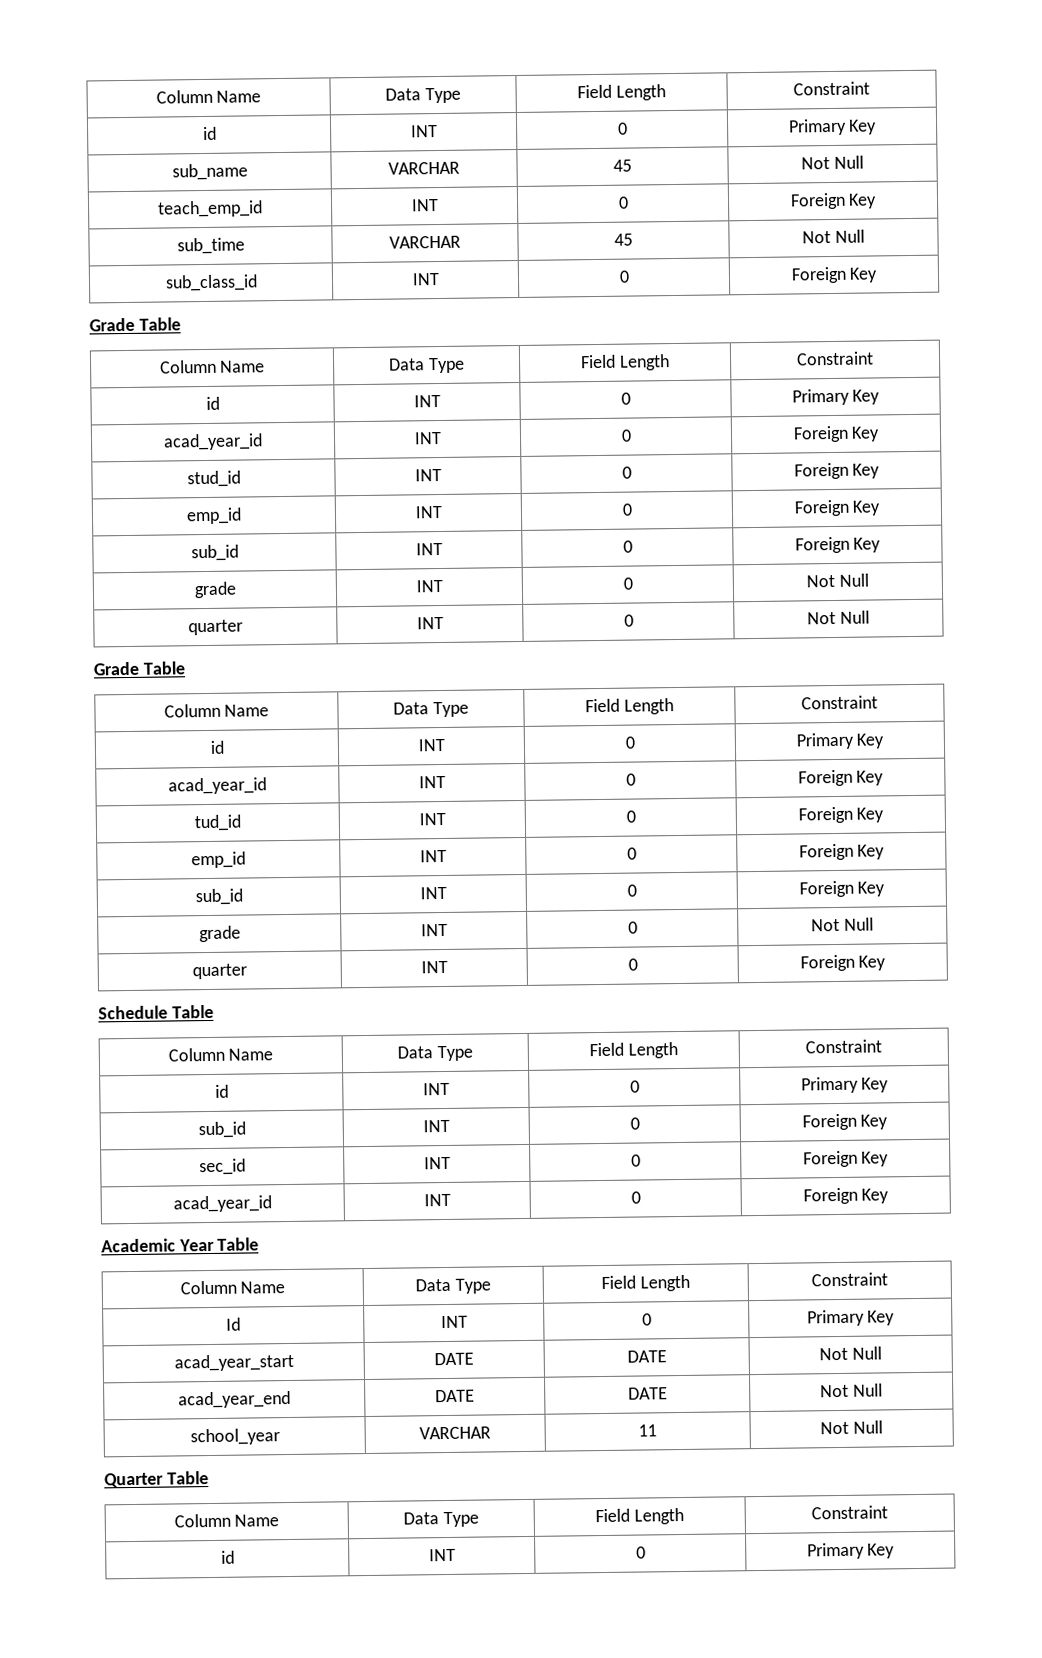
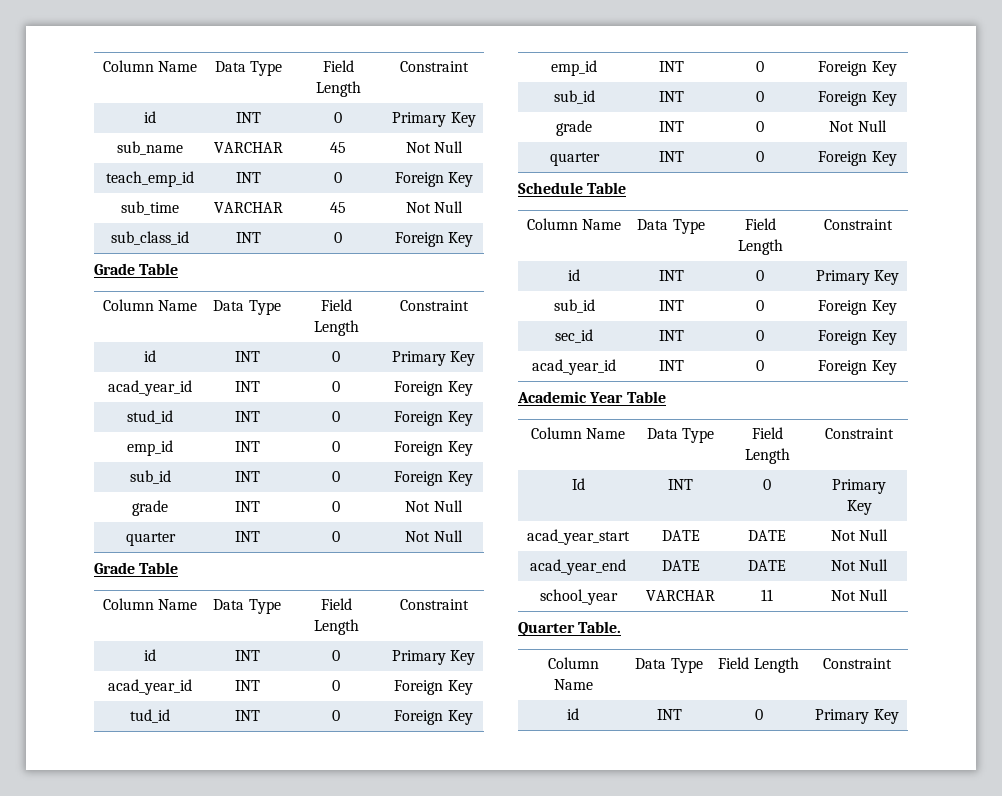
[166,1471,209,1485] Table -> [578,621,622,633] Table.

